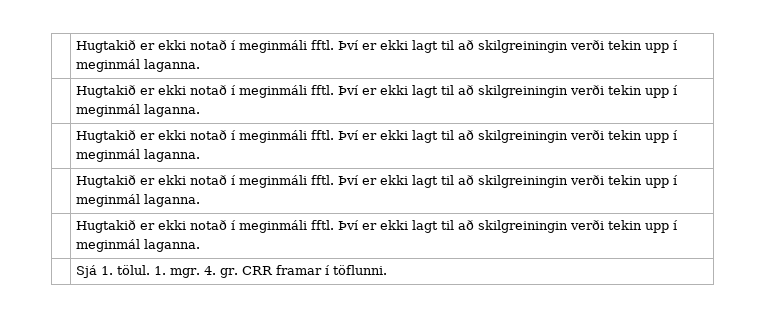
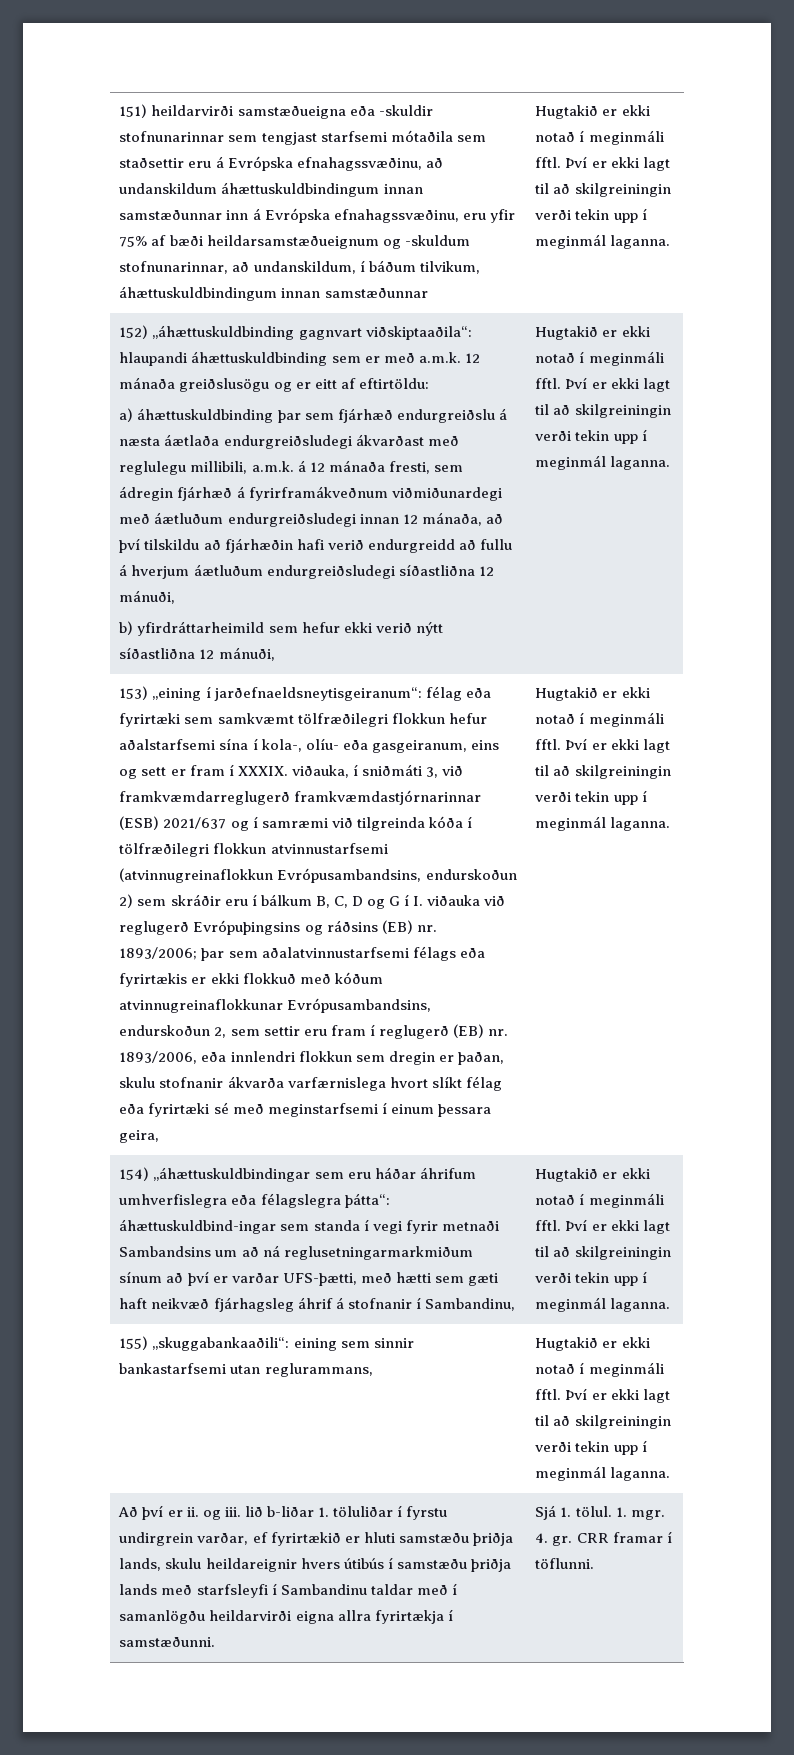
(76, 46) none -> [119,104,433,119] [119,130,486,145] [119,156,443,171] [119,182,423,197] [119,208,515,223] [119,235,470,249] [119,260,480,274] [119,286,428,301] 151) heildarvirði samstæðueigna eða -skuldir stofnunarinnar sem tengjast starfsemi mótaðila sem staðsettir eru á Evrópska efnahagssvæðinu, að undanskildum áhættuskuldbindingum innan samstæðunnar inn á Evrópska efnahagssvæðinu, eru yfir 75% af bæði heildarsamstæðueignum og -skuldum stofnunarinnar, að undanskildum, í báðum tilvikum, áhættuskuldbindingum innan samstæðunnar
(201, 65) none -> [119,325,472,340] [119,351,480,366] [119,377,429,392] [119,408,507,423] [119,434,459,449] [119,460,463,475] [119,486,502,501] [119,512,503,527] [119,538,512,553] [119,564,494,579] [119,590,176,604] [119,621,443,636] [119,647,275,661] 152) „áhættuskuldbinding gagnvart viðskiptaaðila“: hlaupandi áhættuskuldbinding sem er með a.m.k. 12 mánaða greiðslusögu og er eitt af eftirtöldu: // a) áhættuskuldbinding þar sem fjárhæð endurgreiðslu á næsta áætlaða endurgreiðsludegi ákvarðast með reglulegu millibili, a.m.k. á 12 mánaða fresti, sem ádregin fjárhæð á fyrirframákveðnum viðmiðunardegi með áætluðum endurgreiðsludegi innan 12 mánaða, að því tilskildu að fjárhæðin hafi verið endurgreidd að fullu á hverjum áætluðum endurgreiðsludegi síðastliðna 12 mánuði, // b) yfirdráttarheimild sem hefur ekki verið nýtt síðastliðna 12 mánuði,
(201, 110) none -> [119,686,491,701] [119,713,487,727] [119,738,499,753] [119,764,463,779] [119,790,482,805] [119,816,472,831] [119,843,388,857] [119,868,517,883] [119,894,506,909] [119,920,437,935] [119,946,485,961] [119,972,383,987] [119,998,432,1013] [119,1024,508,1039] [119,1051,504,1065] [119,1076,502,1091] [119,1102,491,1117] [119,1130,160,1143] 153) „eining í jarðefnaeldsneytisgeiranum“: félag eða fyrirtæki sem samkvæmt tölfræðilegri flokkun hefur aðalstarfsemi sína í kola-, olíu- eða gasgeiranum, eins og sett er fram í XXXIX. viðauka, í sniðmáti 3, við framkvæmdarreglugerð framkvæmdastjórnarinnar (ESB) 2021/637 og í samræmi við tilgreinda kóða í tölfræðilegri flokkun atvinnustarfsemi (atvinnugreinaflokkun Evrópusambandsins, endurskoðun 2) sem skráðir eru í bálkum B, C, D og G í I. viðauka við reglugerð Evrópuþingsins og ráðsins (EB) nr. 1893/2006; þar sem aðalatvinnustarfsemi félags eða fyrirtækis er ekki flokkuð með kóðum atvinnugreinaflokkunar Evrópusambandsins, endurskoðun 2, sem settir eru fram í reglugerð (EB) nr. 1893/2006, eða innlendri flokkun sem dregin er þaðan, skulu stofnanir ákvarða varfærnislega hvort slíkt félag eða fyrirtæki sé með meginstarfsemi í einum þessara geira,
(201, 155) none -> [119,1167,476,1182] [119,1193,390,1208] [119,1219,499,1234] [119,1245,473,1260] [119,1271,498,1286] [119,1297,515,1312] 154) „áhættuskuldbindingar sem eru háðar áhrifum umhverfislegra eða félagslegra þátta“: áhættuskuldbind-ingar sem standa í vegi fyrir metnaði Sambandsins um að ná reglusetningarmarkmiðum sínum að því er varðar UFS-þætti, með hætti sem gæti haft neikvæð fjárhagsleg áhrif á stofnanir í Sambandinu,
(201, 200) none -> [119,1336,414,1351] [119,1363,373,1377] 155) „skuggabankaaðili“: eining sem sinnir bankastarfsemi utan reglurammans,
(201, 245) none -> [118,1505,447,1520] [119,1532,513,1546] [119,1557,511,1572] [119,1583,457,1598] [119,1609,453,1624] [119,1637,216,1647] Að því er ii. og iii. lið b-liðar 1. töluliðar í fyrstu undirgrein varðar, ef fyrirtækið er hluti samstæðu þriðja lands, skulu heildareignir hvers útibús í samstæðu þriðja lands með starfsleyfi í Sambandinu taldar með í samanlögðu heildarvirði eigna allra fyrirtækja í samstæðunni.

